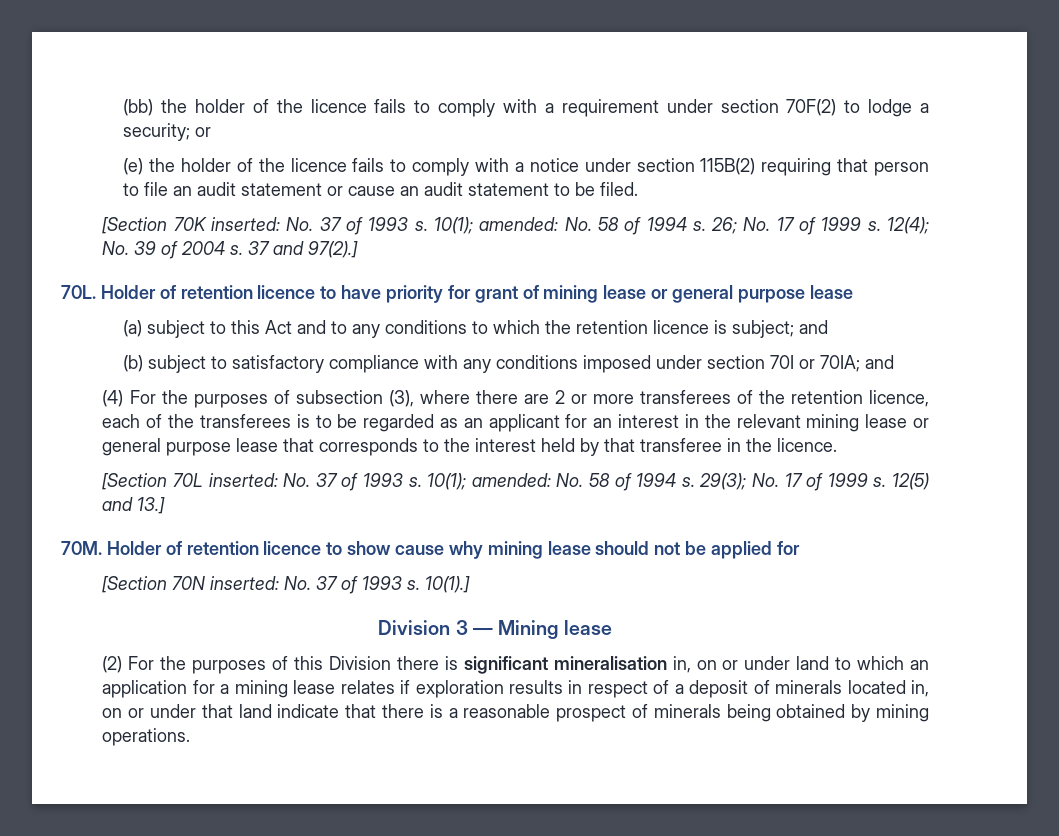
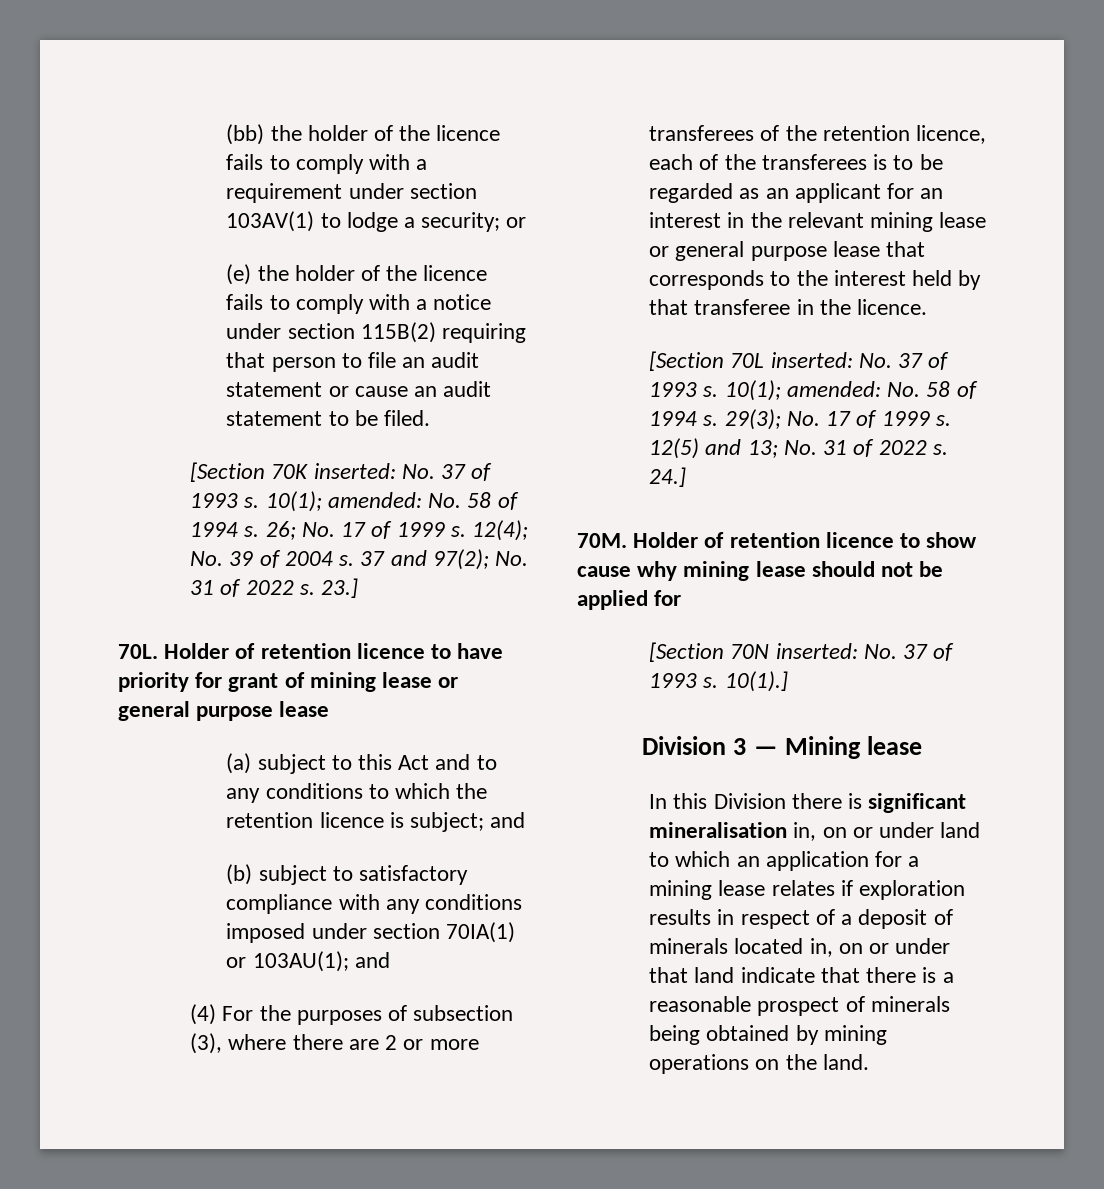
[786,99,837,116] 70F(2) -> [226,211,315,232] 103AV(1)
[308,241,359,258] 97(2).] -> [432,549,528,570] [190,578,359,598] 97(2); No. 31 of 2022 s. 23.]
[770,355,861,372] 70I or 70IA; -> [446,922,516,943] [226,951,349,972] 70IA(1) or 103AU(1);
[137,497,166,514] 13.] -> [747,439,948,458] [649,467,687,487] 13; No. 31 of 2022 s. 24.]
[102,656,289,674] (2) For the purposes of -> [649,794,668,809] In
[102,728,191,746] operations. -> [649,1054,869,1074] operations on the land.

